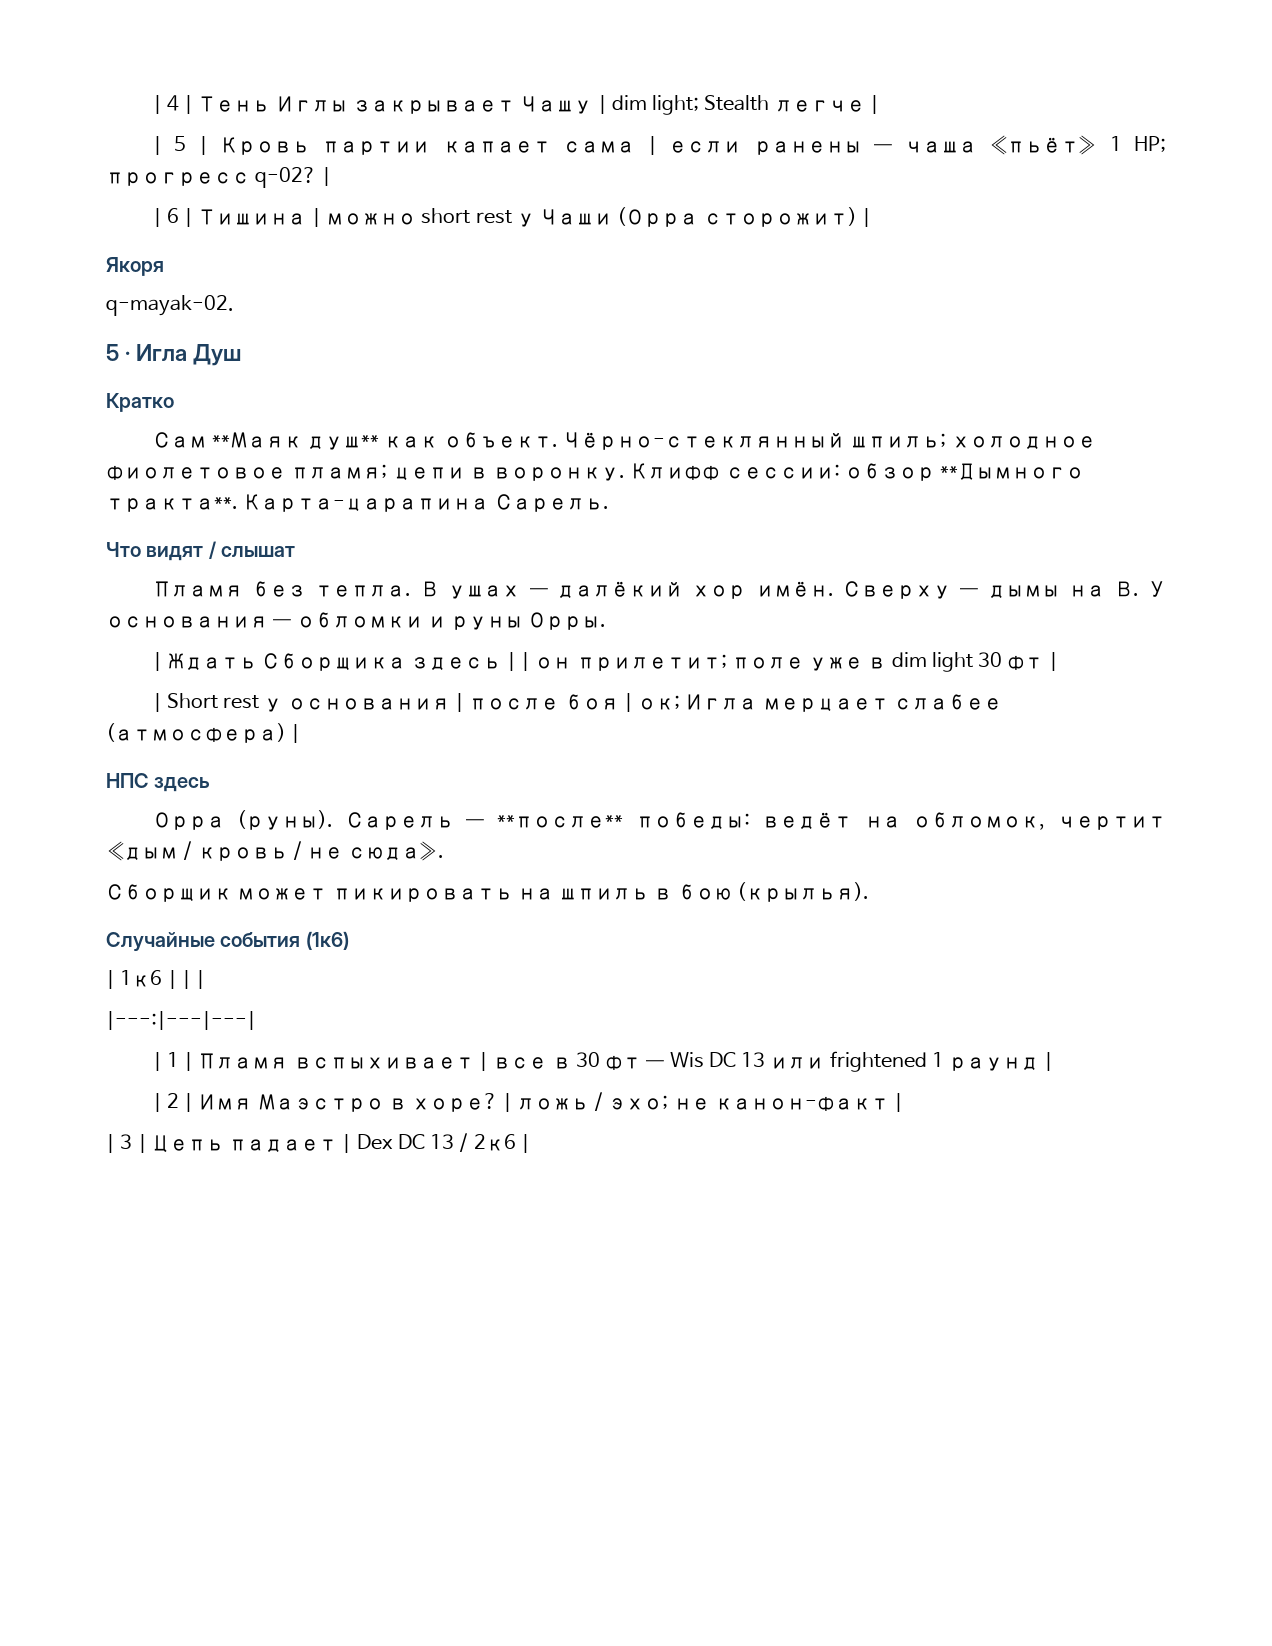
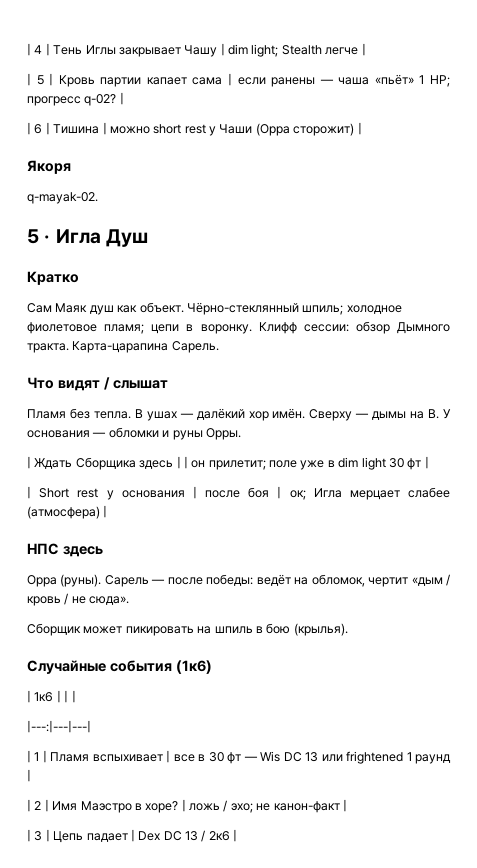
[211,432,380,450] **Маяк душ** -> [55,303,114,315] Маяк душ
[940,463,1085,480] [106,497,238,512] **Дымного тракта**. -> [397,322,450,334] [27,343,69,353] Дымного тракта.
[497,815,624,828] **после** -> [167,577,203,585] после

